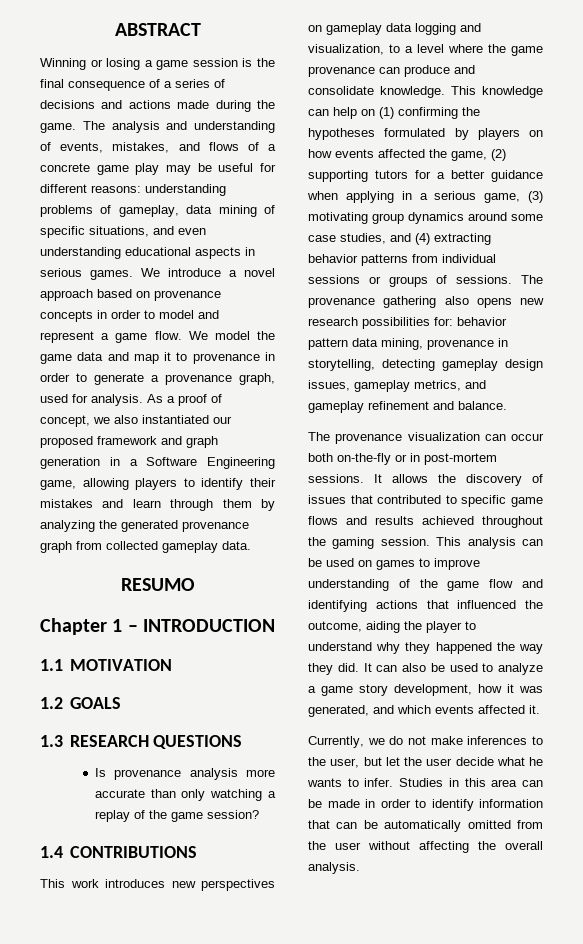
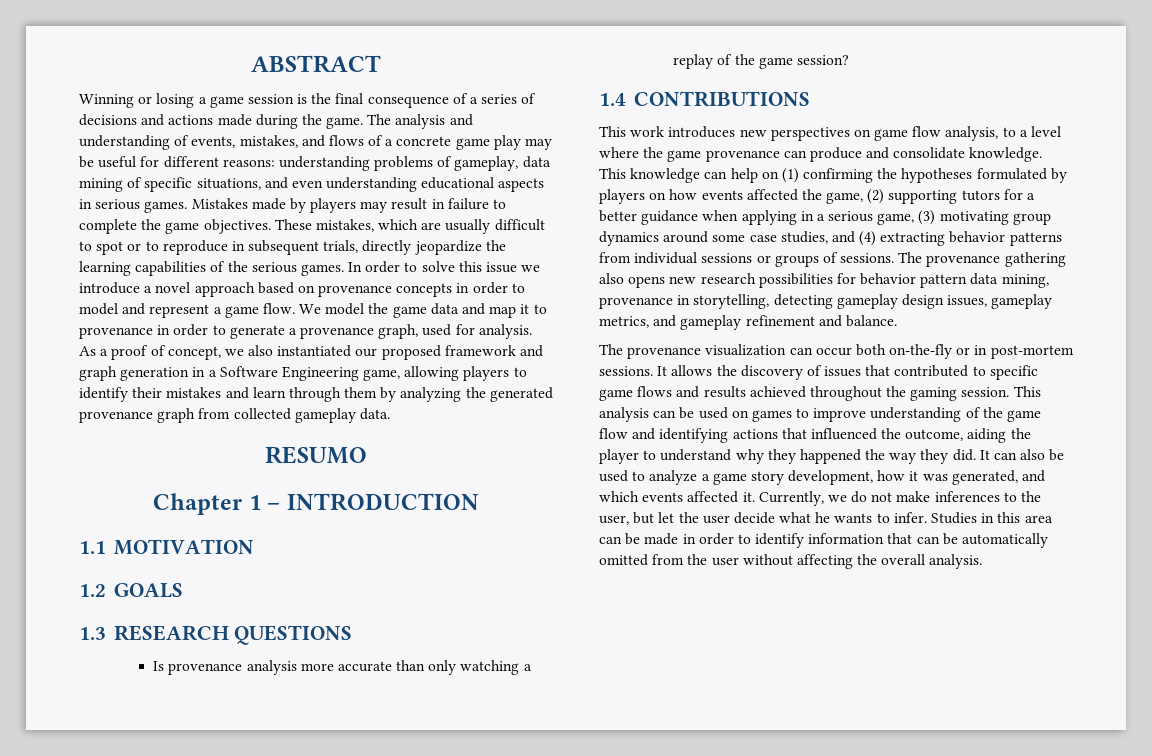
[141,268,160,277] We -> [191,198,507,213] [79,219,545,234] [79,240,506,255] [79,261,541,276] Mistakes made by players may result in failure to complete the game objectives. These mistakes, which are usually difficult to spot or to reproduce in subsequent trials, directly jeopardize the learning capabilities of the serious games. In order to solve this issue we
[326,23,481,35] [308,44,384,55] gameplay data logging and visualization, -> [874,126,999,141] game flow analysis,
[434,317,453,326] for: -> [836,273,856,284] for
(540, 709) // -> (755, 497) none

